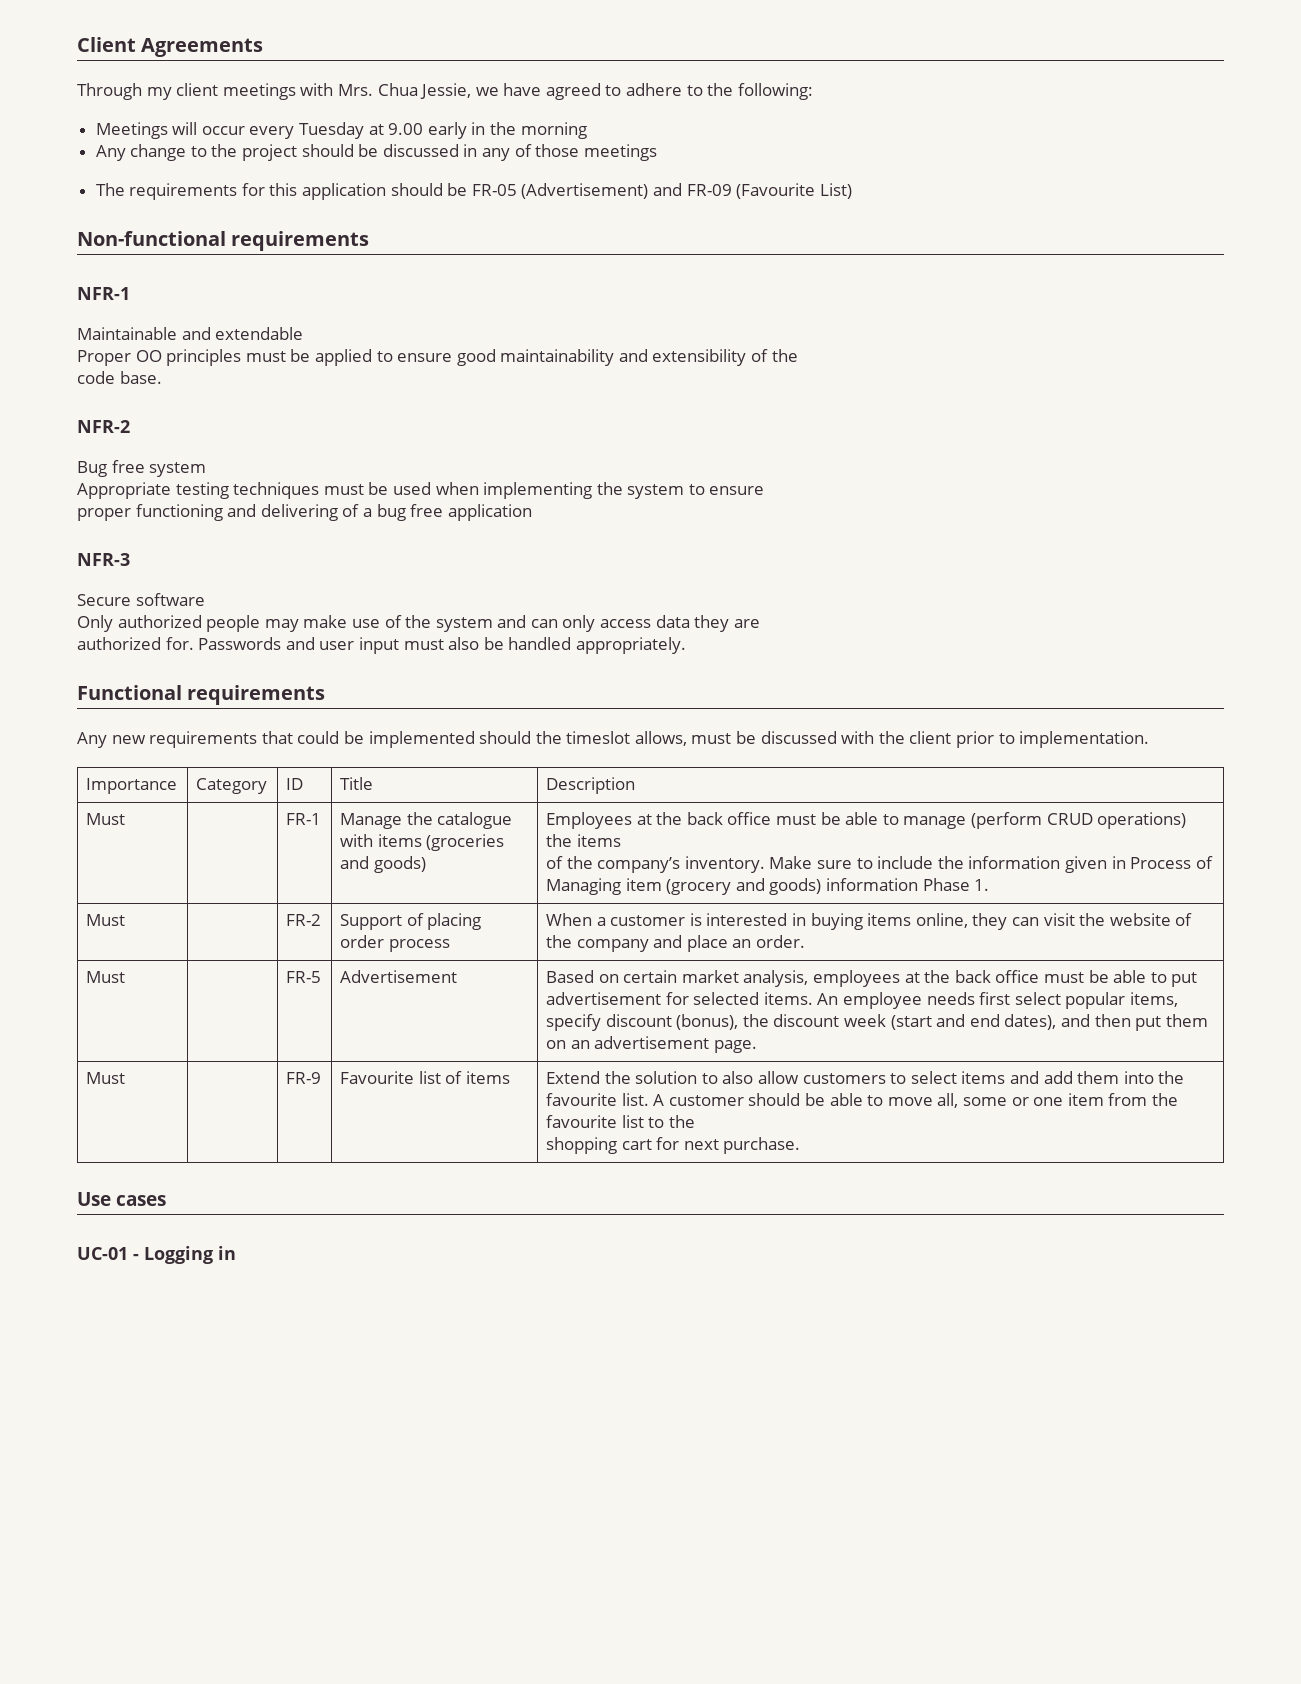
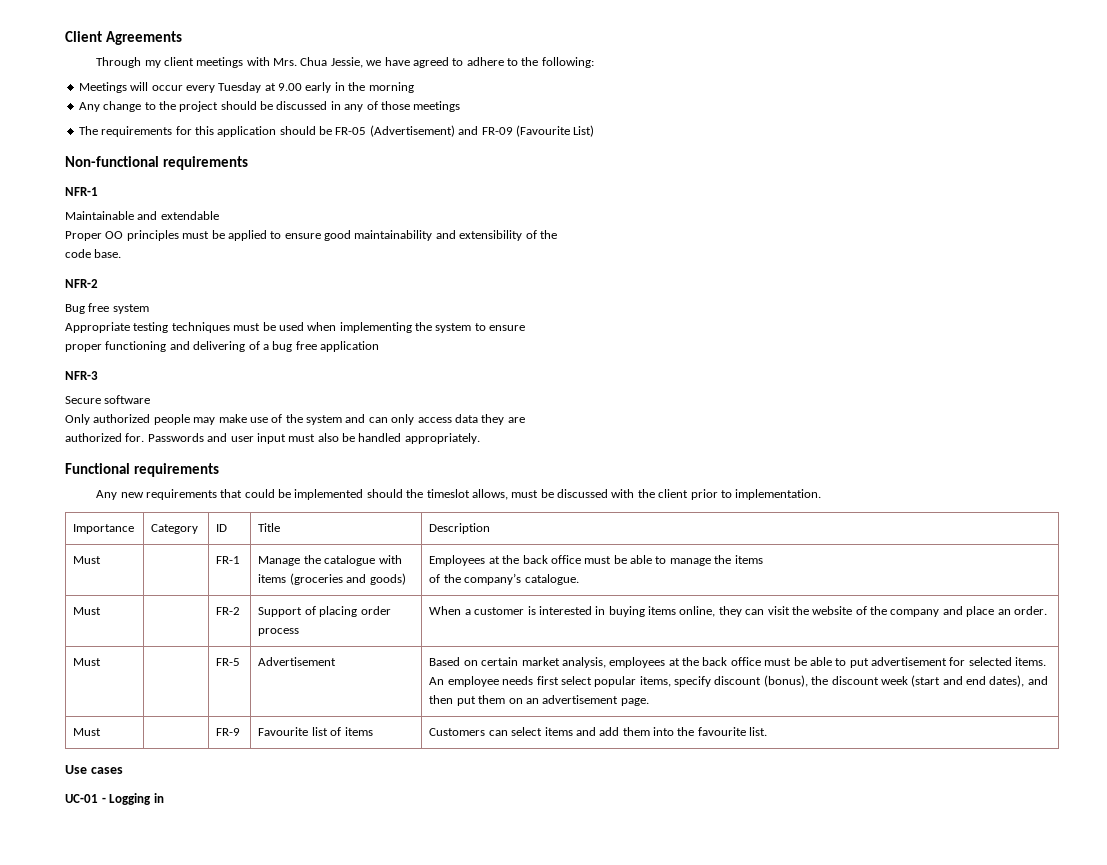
[970,812,1187,829] (perform CRUD operations) -> (711, 562) none
[684,856,1213,873] [546,878,990,895] inventory. Make sure to include the information given in Process of Managing item (grocery and goods) information Phase 1. -> [524,574,579,585] catalogue.
[546,1071,907,1084] Extend the solution to also allow customers to -> [429,728,508,736] Customers can
[653,1093,1178,1108] [546,1115,695,1128] [546,1137,801,1154] A customer should be able to move all, some or one item from the favourite list to the // shopping cart for next purchase. -> (768, 731) none

